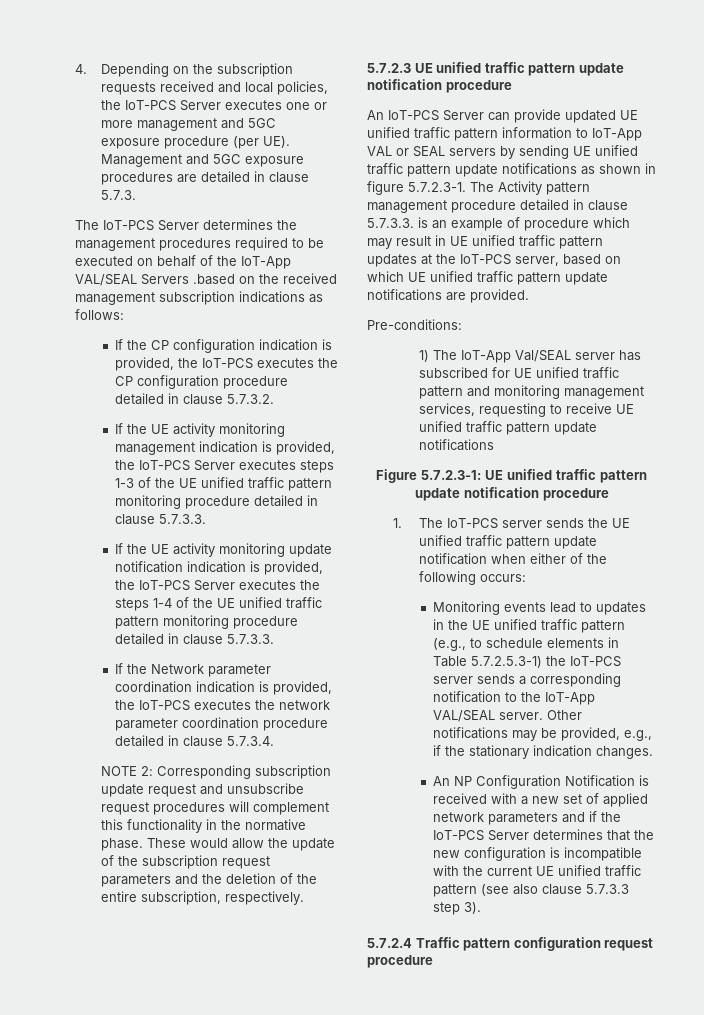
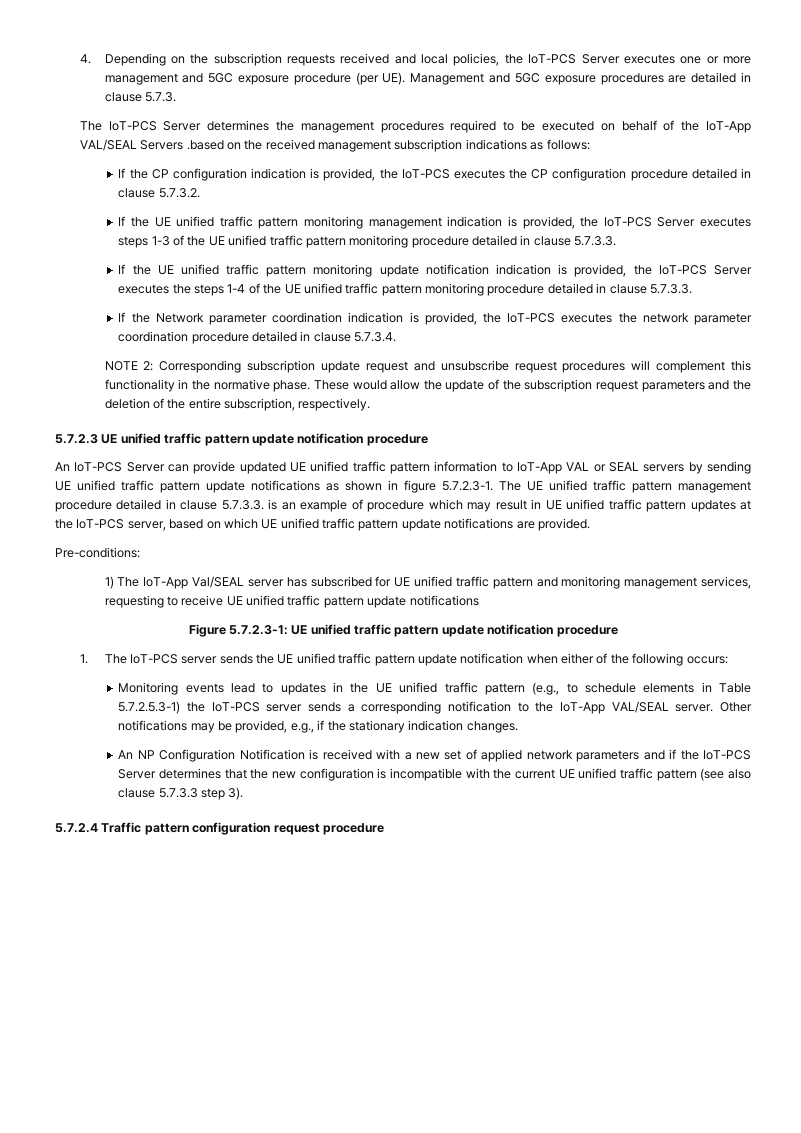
[172,423,215,437] activity -> [176,216,299,229] unified traffic pattern
[172,543,215,557] activity -> [180,264,307,277] unified traffic pattern
[498,181,542,195] Activity -> [527,480,626,491] UE unified traffic

